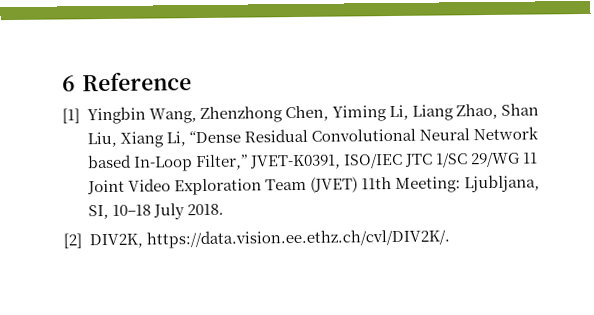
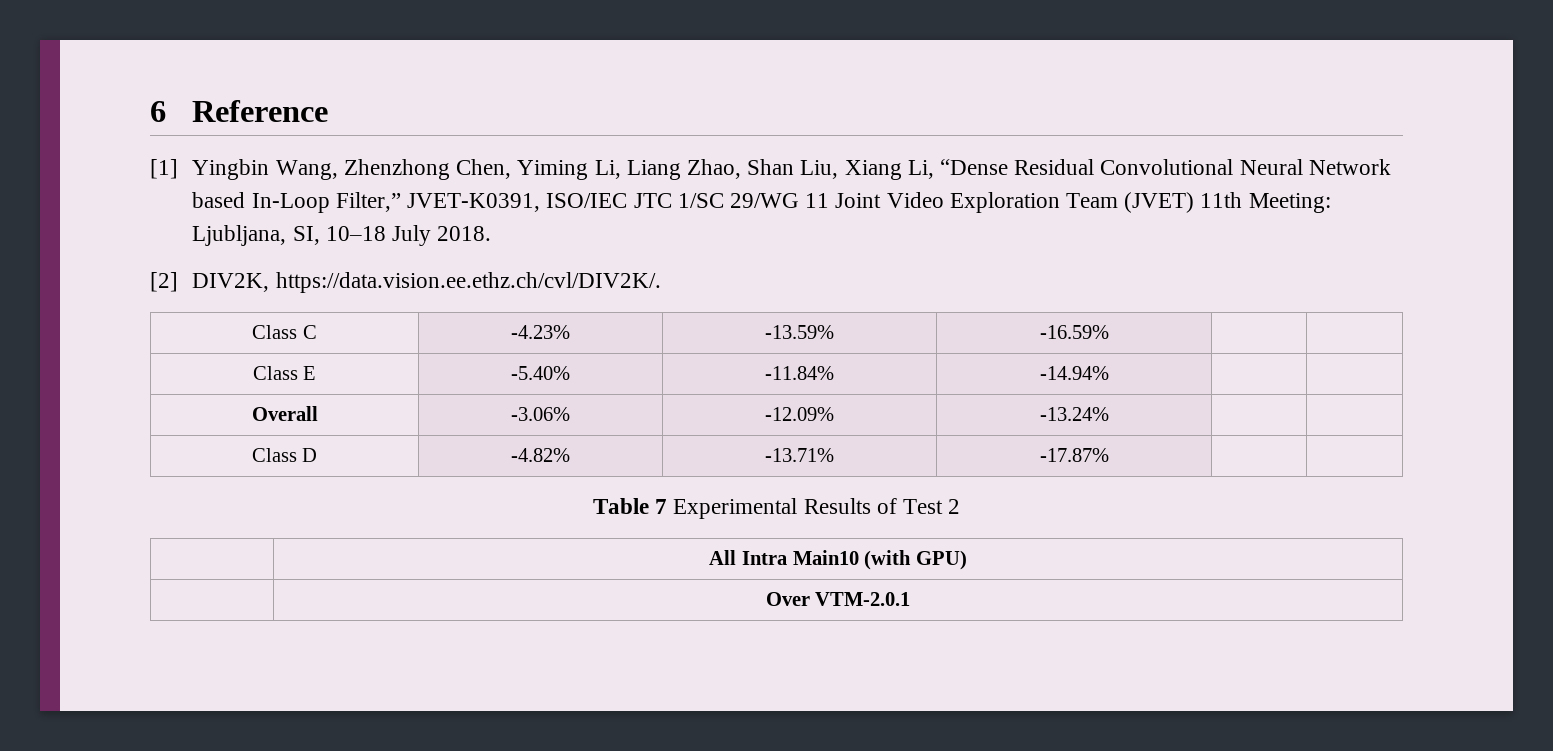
(450, 238) none -> [252,325,317,339] [511,325,570,339] [765,325,834,339] [1039,325,1109,339] [252,366,317,380] [511,366,570,380] [765,366,834,380] [1039,366,1109,380] [251,406,318,421] [511,407,570,421] [765,407,834,421] [1039,407,1109,421] [251,448,318,462] [511,448,570,462] [765,448,834,462] [1039,448,1109,462] [592,498,961,519] [709,550,967,570] [765,592,911,606] // Class C | -4.23% | -13.59% | -16.59% | | // Class E | -5.40% | -11.84% | -14.94% | | // Overall | -3.06% | -12.09% | -13.24% | | // Class D | -4.82% | -13.71% | -17.87% | | // Table 7 Experimental Results of Test 2 // | All Intra Main10 (with GPU) // | Over VTM-2.0.1

